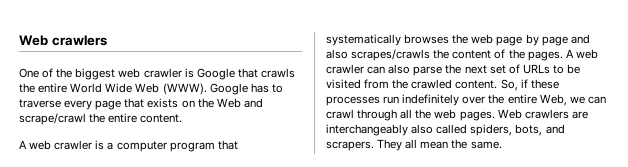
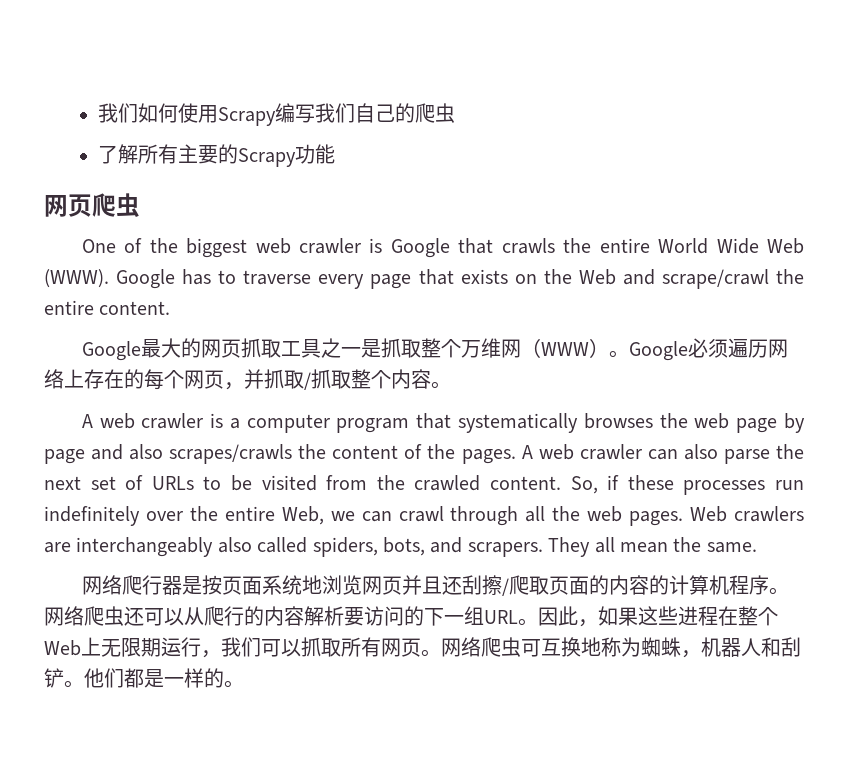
[19,35,107,46] Web crawlers -> [98,103,456,126] [98,144,336,167] [44,193,140,217] 我们如何使用Scrapy编写我们自己的爬虫 // 了解所有主要的Scrapy功能 // 网页爬虫
(183, 118) none -> [81,338,788,361] [44,369,451,390] // Google最大的网页抓取工具之一是抓取整个万维网（WWW）。Google必须遍历网络上存在的每个网页，并抓取/抓取整个内容。
(502, 145) none -> [81,575,789,596] [44,606,778,627] [44,637,801,658] [44,668,244,688] // 网络爬行器是按页面系统地浏览网页并且还刮擦/爬取页面的内容的计算机程序。网络爬虫还可以从爬行的内容解析要访问的下一组URL。因此，如果这些进程在整个Web上无限期运行，我们可以抓取所有网页。网络爬虫可互换地称为蜘蛛，机器人和刮铲。他们都是一样的。

